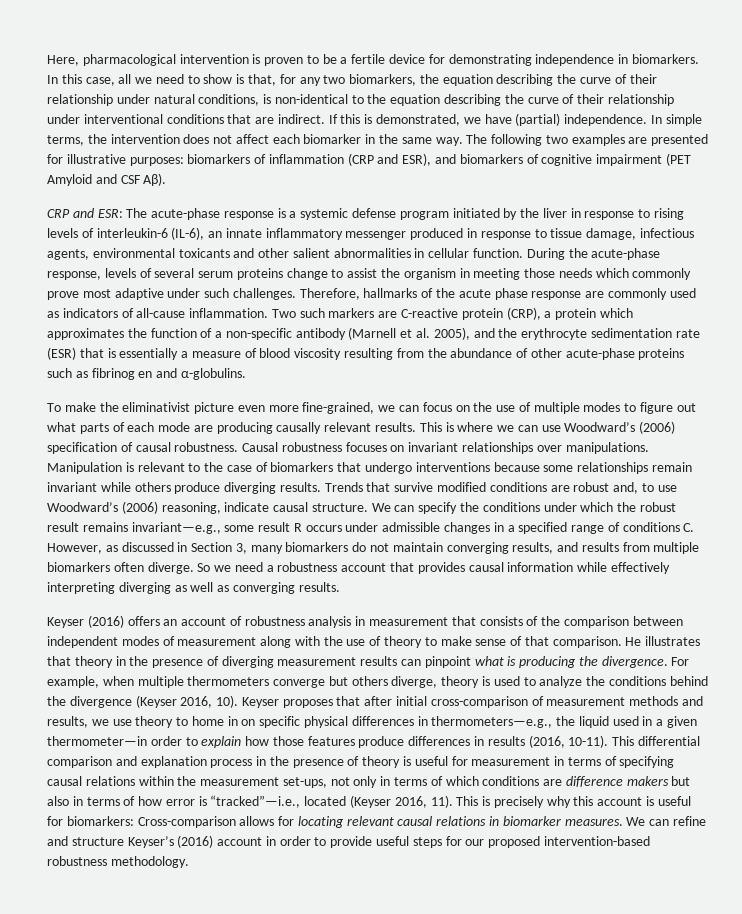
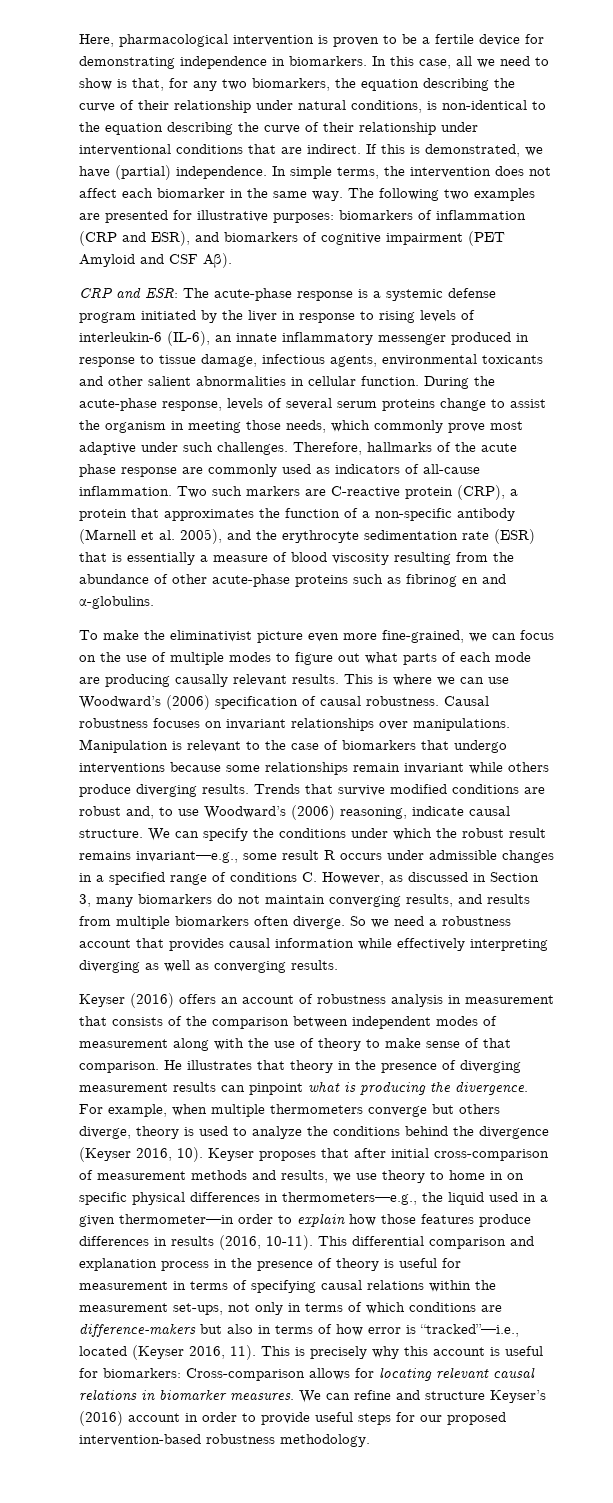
[558,268,592,278] needs -> [286,420,326,433] needs,
[599,308,633,318] which -> [131,508,159,518] that
[565,776,669,787] difference makers -> [79,1323,196,1337] difference-makers

